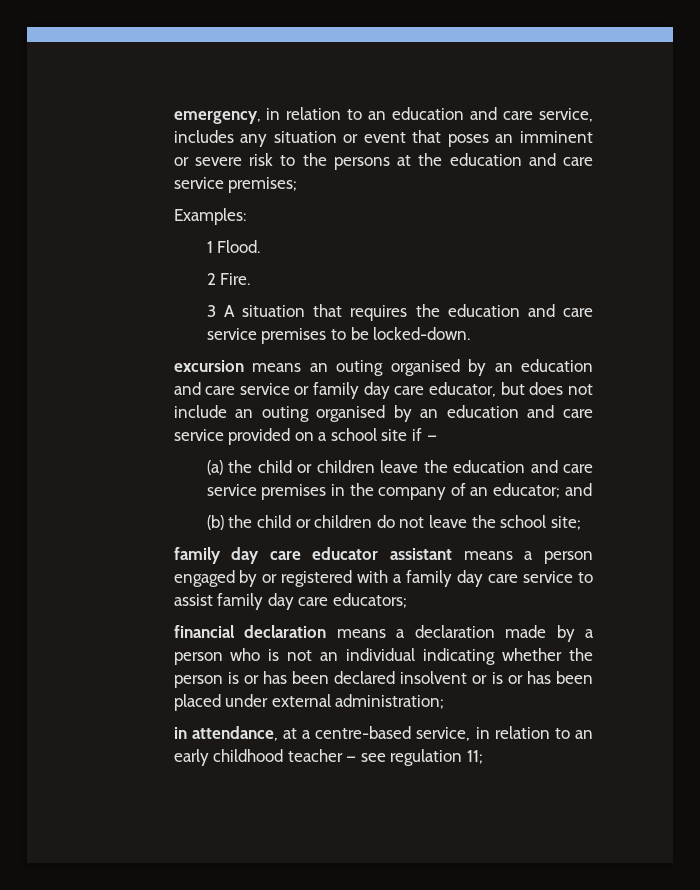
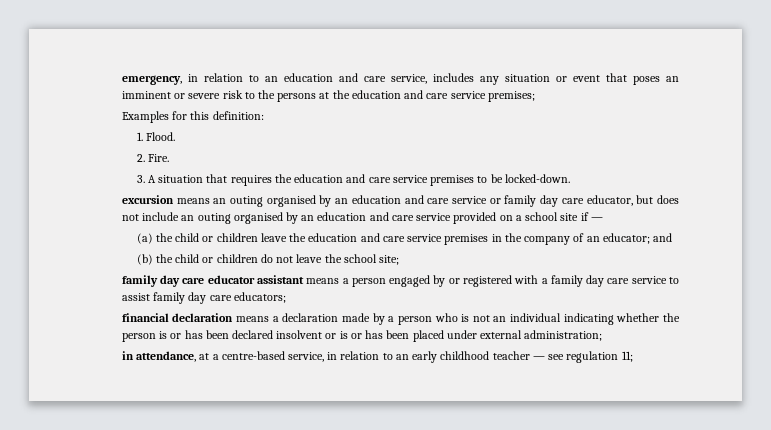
[173,208,246,225] [206,241,213,253] Examples: // 1 -> [121,111,264,123] [136,132,143,141] Examples for this definition: // 1.
[206,273,216,285] 2 -> [136,154,145,162] 2.
[206,305,216,317] 3 -> [136,175,145,183] 3.

